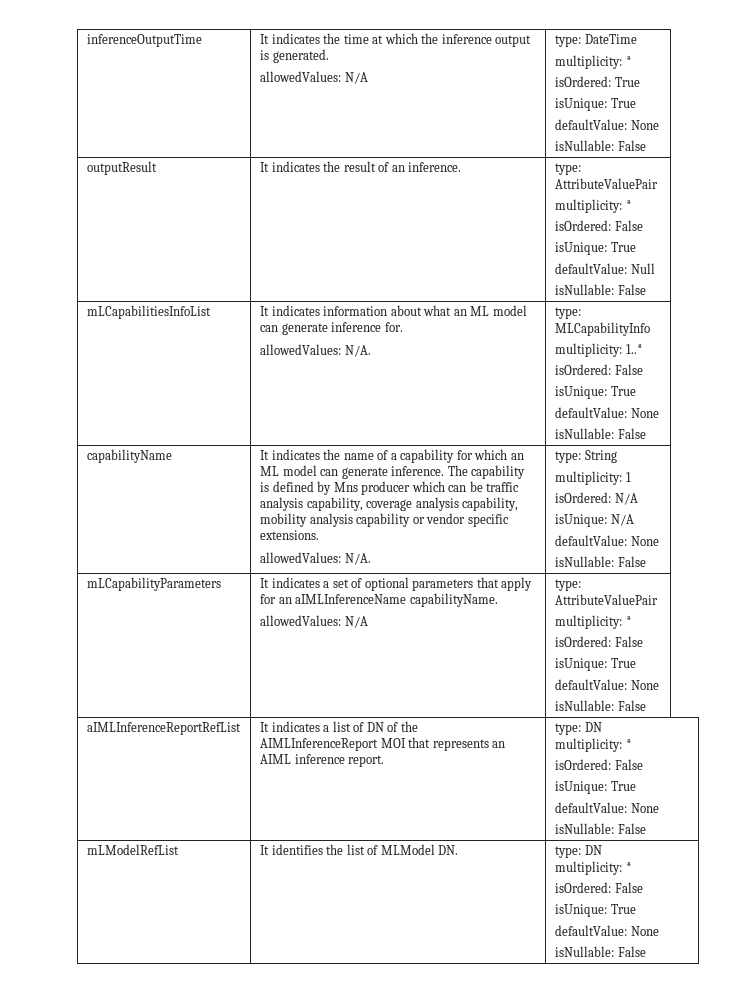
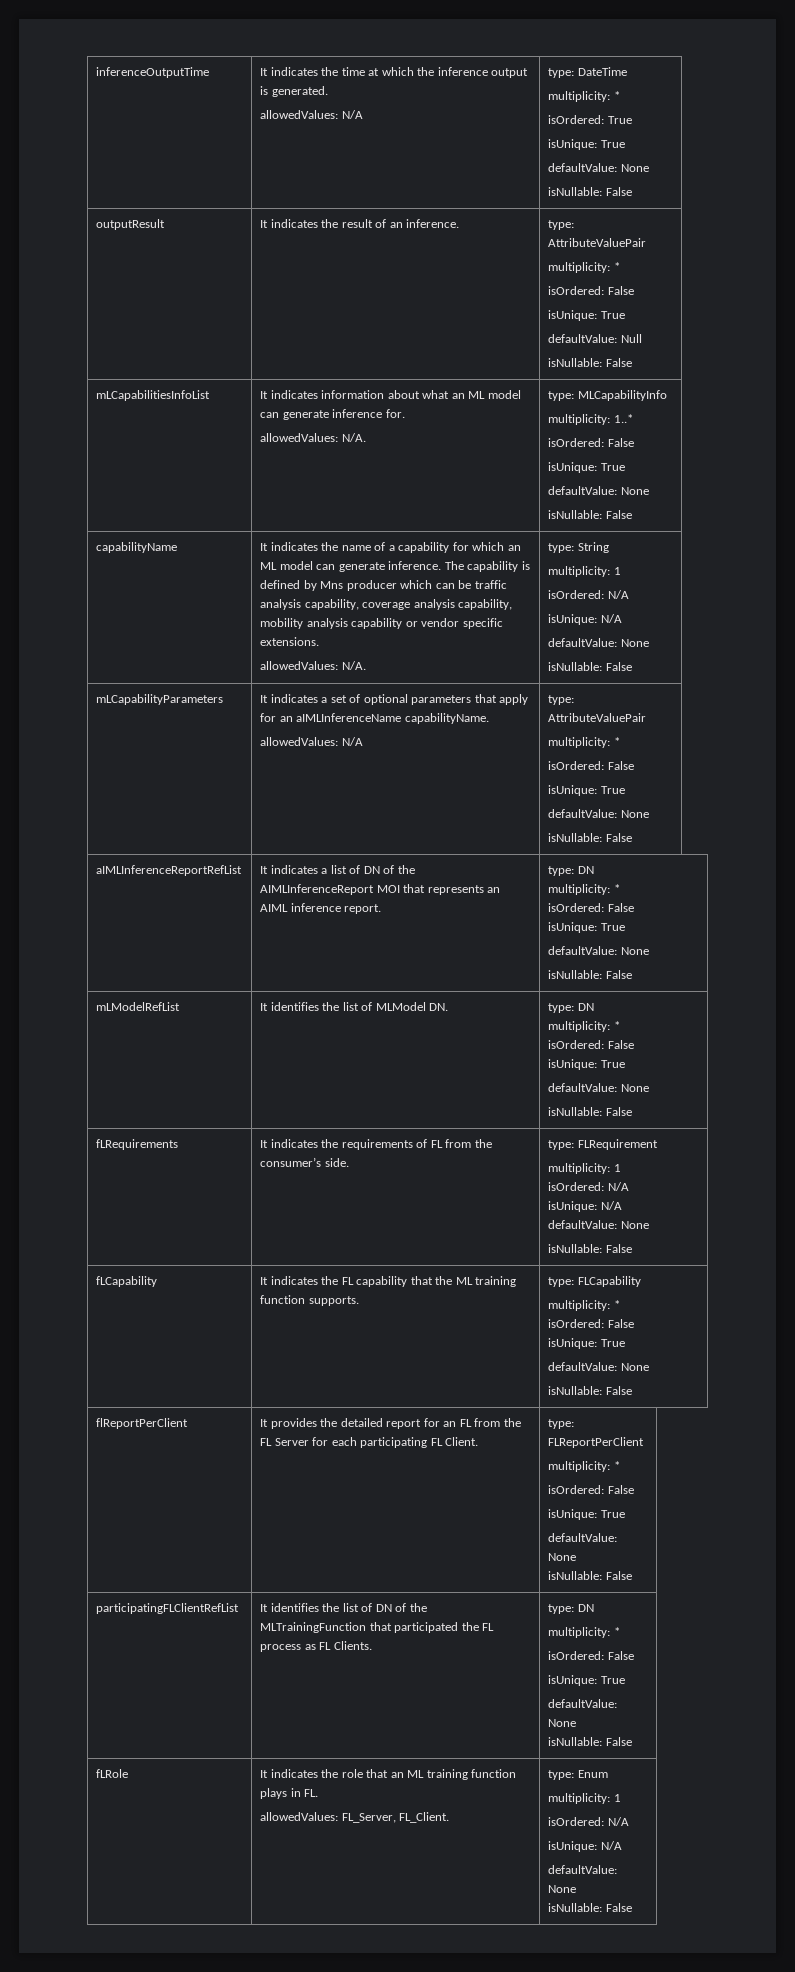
(646, 951) none -> [96,1139,179,1150] [260,1139,492,1150] [260,1157,349,1167] [548,1139,658,1150] [548,1163,621,1174] [548,1182,629,1191] [548,1201,622,1212] [548,1220,649,1229] [548,1244,632,1253] [96,1276,158,1287] [260,1276,517,1287] [260,1295,359,1306] [548,1276,641,1287] [548,1300,620,1311] [548,1319,634,1328] [548,1338,625,1349] [548,1362,649,1371] [548,1386,632,1395] [96,1418,189,1429] [260,1418,521,1429] [260,1437,479,1448] [548,1419,575,1429] [548,1437,645,1448] [548,1461,620,1472] [548,1485,634,1494] [548,1509,625,1520] [548,1533,618,1542] [548,1553,577,1561] [548,1571,632,1580] [96,1603,240,1614] [260,1603,427,1612] [260,1622,495,1633] [260,1641,372,1652] [548,1604,594,1614] [548,1627,620,1638] [548,1651,634,1660] [548,1675,625,1686] [548,1699,618,1708] [548,1719,577,1727] [548,1737,632,1746] [96,1769,129,1778] [260,1769,517,1780] [260,1788,319,1799] [260,1812,450,1823] [548,1770,608,1780] [548,1793,621,1804] [548,1817,629,1826] [548,1841,622,1852] [548,1865,618,1874] [548,1885,577,1893] [548,1903,632,1912] // fLRequirements | It indicates the requirements of FL from the consumer’s side. | type: FLRequirement // multiplicity: 1 // isOrdered: N/A // isUnique: N/A // defaultValue: None // isNullable: False // fLCapability | It indicates the FL capability that the ML training function supports. | type: FLCapability // multiplicity: * // isOrdered: False // isUnique: True // defaultValue: None // isNullable: False // flReportPerClient | It provides the detailed report for an FL from the FL Server for each participating FL Client. | type: FLReportPerClient // multiplicity: * // isOrdered: False // isUnique: True // defaultValue: None // isNullable: False // participatingFLClientRefList | It identifies the list of DN of the MLTrainingFunction that participated the FL process as FL Clients. | type: DN // multiplicity: * // isOrdered: False // isUnique: True // defaultValue: None // isNullable: False // fLRole | It indicates the role that an ML training function plays in FL. // allowedValues: FL_Server, FL_Client. | type: Enum // multiplicity: 1 // isOrdered: N/A // isUnique: N/A // defaultValue: None // isNullable: False

